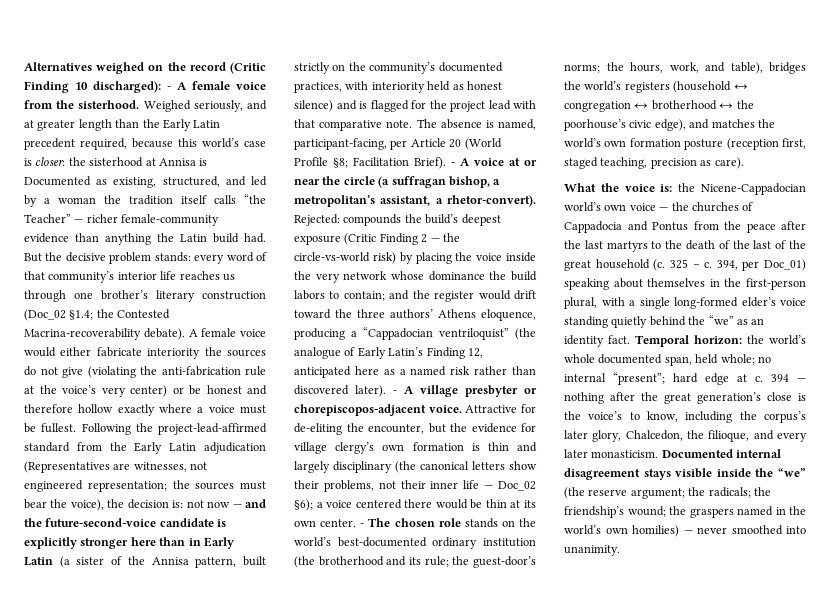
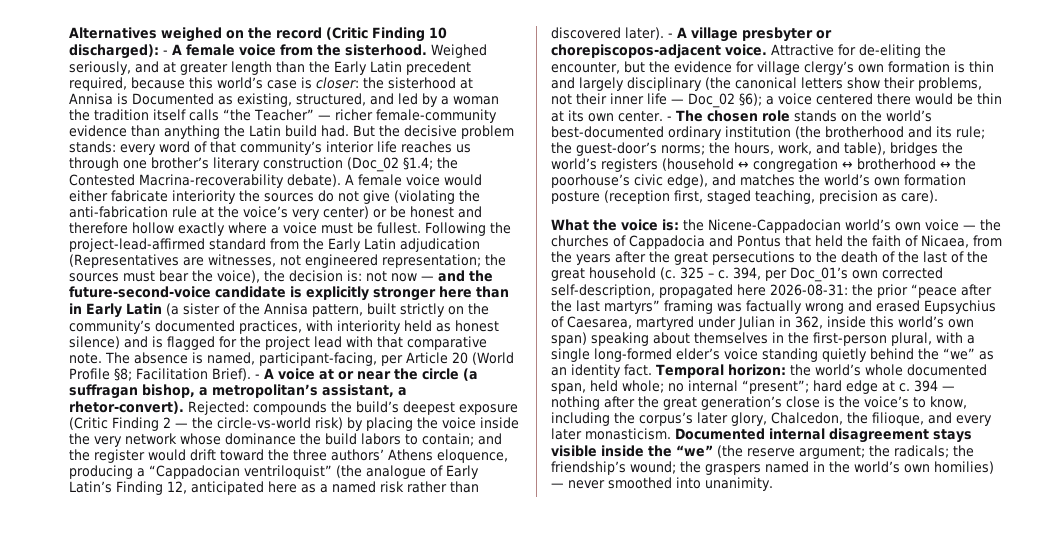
[693,221,806,233] [564,240,648,252] from the peace after the last martyrs -> [785,235,1002,248] [551,251,795,265] that held the faith of Nicaea, from the years after the great persecutions
[764,259,806,271] Doc_01) -> [790,267,943,282] [551,284,992,298] [551,300,996,314] [551,316,974,330] [551,332,587,346] Doc_01’s own corrected self-description, propagated here 2026-08-31: the prior “peace after the last martyrs” framing was factually wrong and erased Eupsychius of Caesarea, martyred under Julian in 362, inside this world’s own span)

